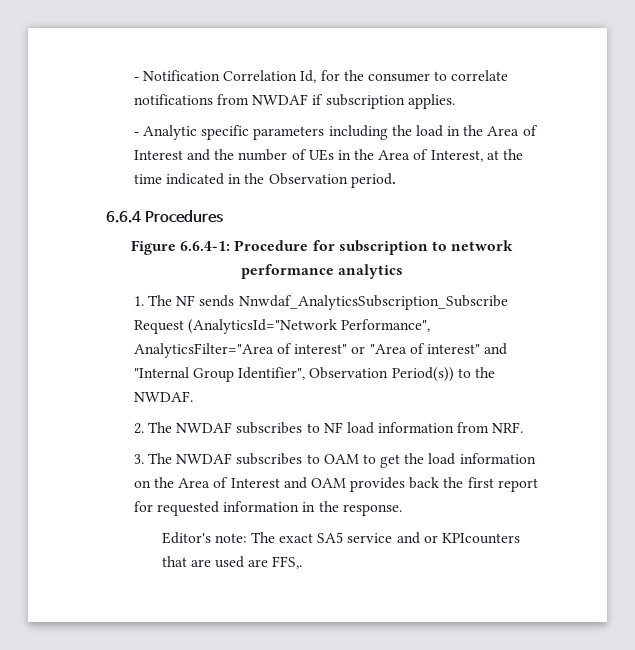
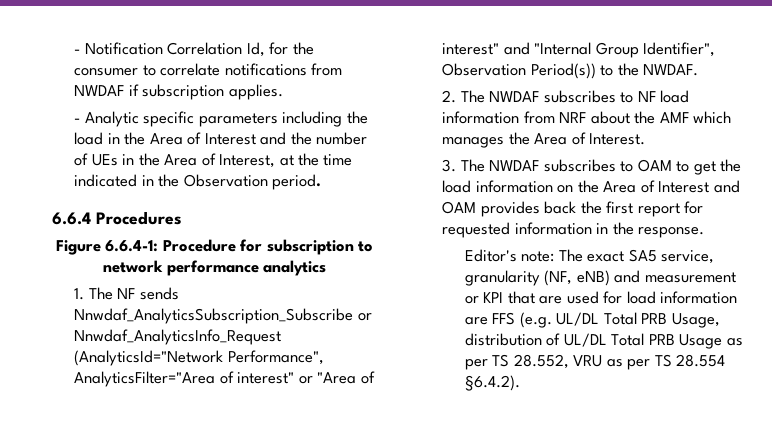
[133,320,184,334] Request -> [357,313,372,321] [74,329,282,345] or Nnwdaf_AnalyticsInfo_Request
[492,422,524,433] NRF. -> [559,111,732,124] [442,132,646,148] NRF about the AMF which manages the Area of Interest.
[347,532,520,544] [161,556,303,569] service and or KPIcounters that are used are FFS,. -> [661,250,715,264] [464,270,736,286] [464,291,737,304] [464,312,720,328] [464,333,743,349] [464,354,725,370] [464,375,520,391] service, granularity (NF, eNB) and measurement or KPI that are used for load information are FFS (e.g. UL/DL Total PRB Usage, distribution of UL/DL Total PRB Usage as per TS 28.552, VRU as per TS 28.554 §6.4.2).

